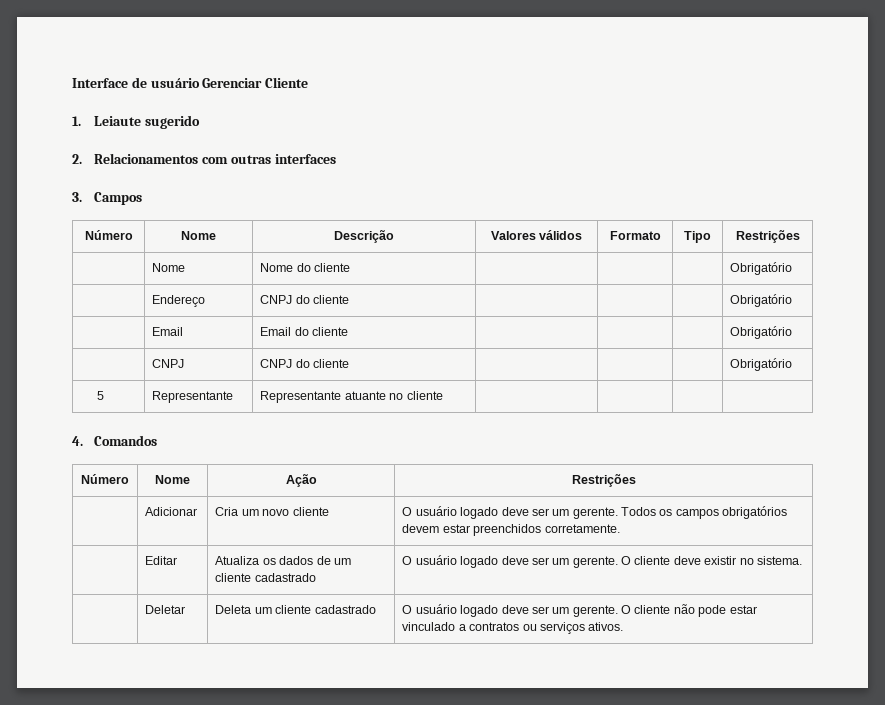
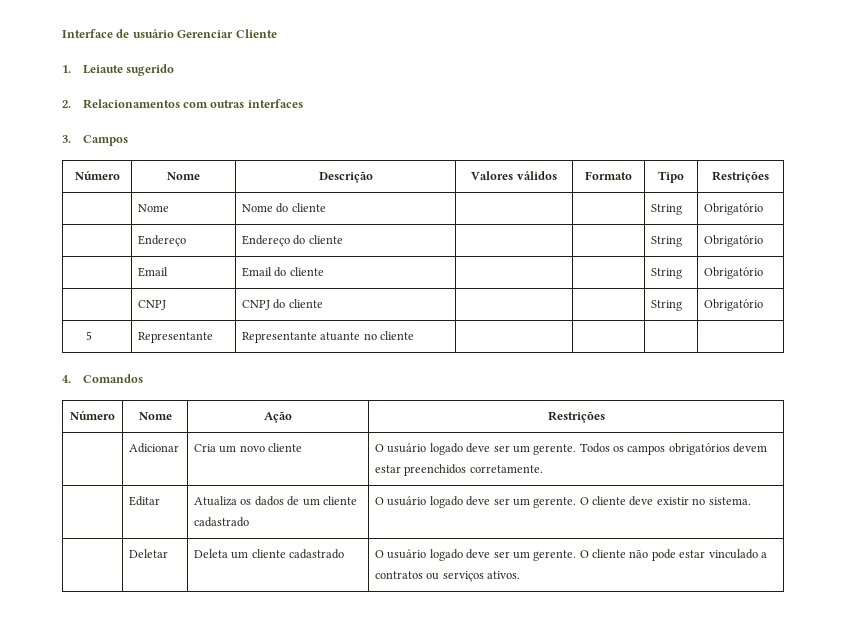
(351, 267) none -> [651,204,683,215] String
[260,295,350,304] CNPJ do cliente | | | -> [242,235,343,247] [651,236,683,247] Endereço do cliente | | | String
(349, 331) none -> [651,268,683,279] String
(350, 363) none -> [651,300,683,311] String

